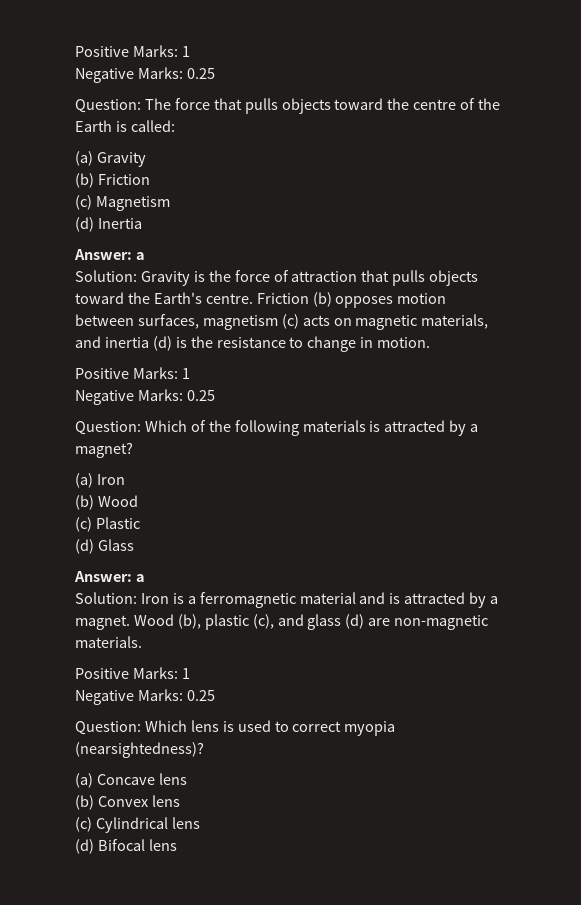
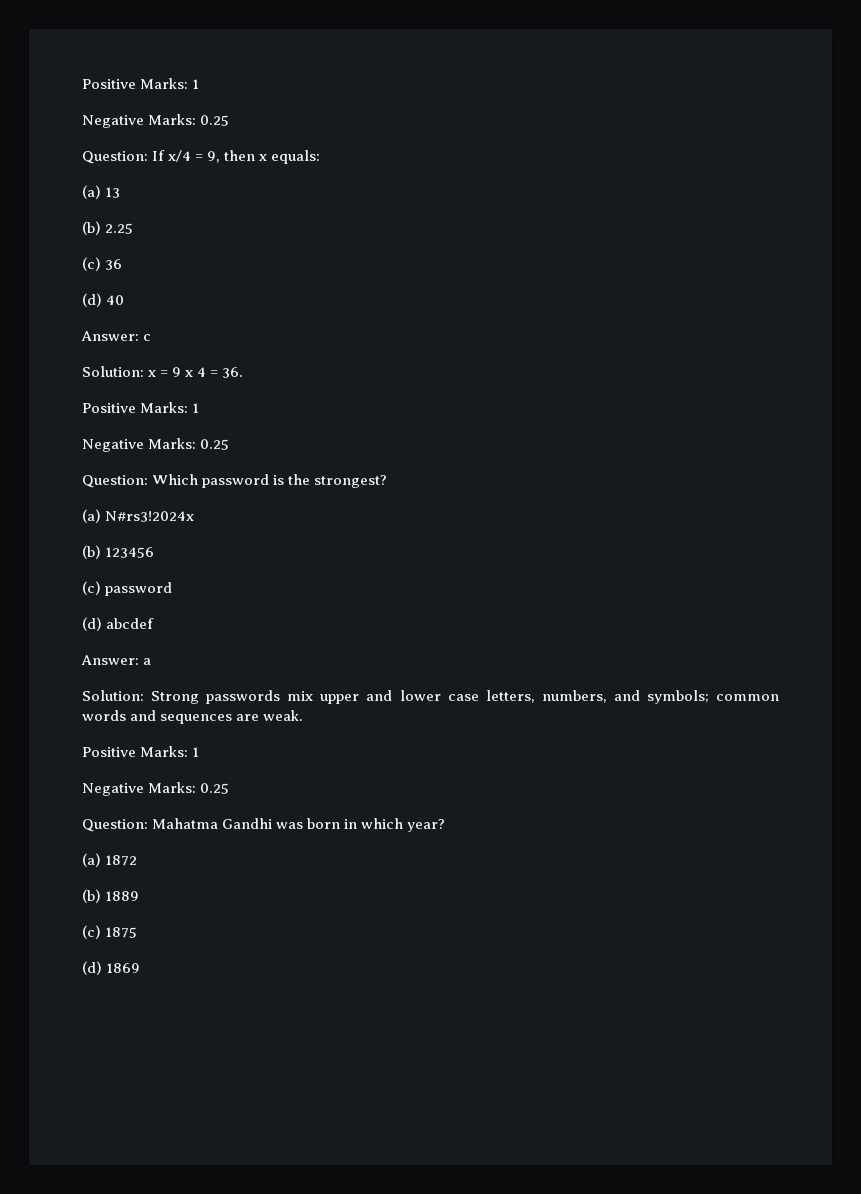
[75,45,190,57] [75,67,215,83] [75,98,501,114] [75,120,175,132] [75,151,146,167] [75,173,150,188] [75,195,170,211] [75,217,142,232] [74,249,145,260] [75,270,479,286] [75,292,447,308] [75,314,489,330] [75,336,431,352] [75,367,190,379] [75,389,215,405] [75,420,479,436] [75,442,133,458] [75,473,125,488] [75,495,138,510] [75,517,140,532] [75,539,134,554] [74,571,145,582] [75,592,499,608] [75,614,489,630] [75,636,142,648] [75,667,190,679] [75,689,215,705] [75,720,396,736] [75,742,204,758] [75,773,187,788] [75,795,180,810] [75,817,200,833] [75,839,177,854] Positive Marks: 1 // Negative Marks: 0.25 // Question: The force that pulls objects toward the centre of the Earth is called: // (a) Gravity // (b) Friction // (c) Magnetism // (d) Inertia // Answer: a // Solution: Gravity is the force of attraction that pulls objects toward the Earth's centre. Friction (b) opposes motion between surfaces, magnetism (c) acts on magnetic materials, and inertia (d) is the resistance to change in motion. // Positive Marks: 1 // Negative Marks: 0.25 // Question: Which of the following materials is attracted by a magnet? // (a) Iron // (b) Wood // (c) Plastic // (d) Glass // Answer: a // Solution: Iron is a ferromagnetic material and is attracted by a magnet. Wood (b), plastic (c), and glass (d) are non-magnetic materials. // Positive Marks: 1 // Negative Marks: 0.25 // Question: Which lens is used to correct myopia (nearsightedness)? // (a) Concave lens // (b) Convex lens // (c) Cylindrical lens // (d) Bifocal lens -> [82,78,200,89] [82,114,230,128] [82,150,321,164] [82,185,121,199] [82,221,134,235] [82,257,123,271] [82,293,125,307] [81,331,152,341] [82,366,244,378] [82,402,200,413] [82,438,230,452] [82,474,388,488] [82,509,195,523] [82,545,155,559] [82,581,173,596] [82,617,155,631] [81,655,152,665] [82,690,780,704] [82,710,304,724] [82,746,200,757] [82,782,230,796] [82,818,446,832] [82,853,138,867] [82,889,140,903] [82,925,138,939] [82,961,141,975] Positive Marks: 1 // Negative Marks: 0.25 // Question: If x/4 = 9, then x equals: // (a) 13 // (b) 2.25 // (c) 36 // (d) 40 // Answer: c // Solution: x = 9 x 4 = 36. // Positive Marks: 1 // Negative Marks: 0.25 // Question: Which password is the strongest? // (a) N#rs3!2024x // (b) 123456 // (c) password // (d) abcdef // Answer: a // Solution: Strong passwords mix upper and lower case letters, numbers, and symbols; common words and sequences are weak. // Positive Marks: 1 // Negative Marks: 0.25 // Question: Mahatma Gandhi was born in which year? // (a) 1872 // (b) 1889 // (c) 1875 // (d) 1869

